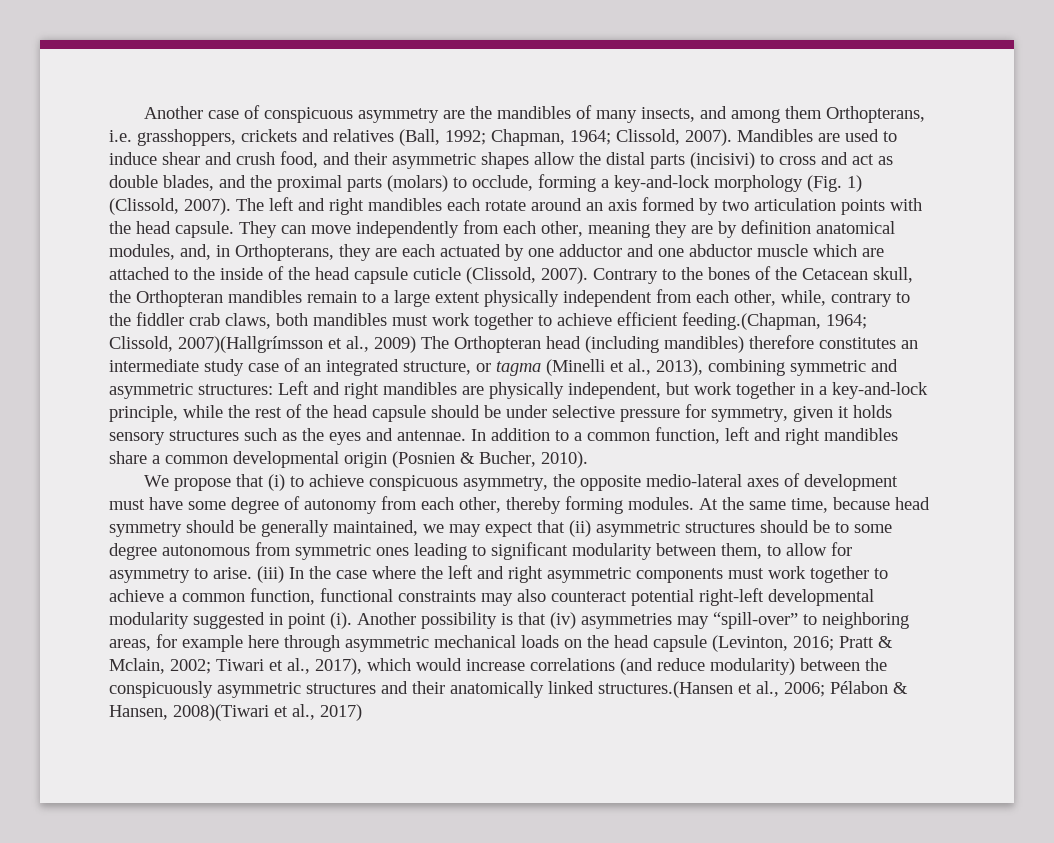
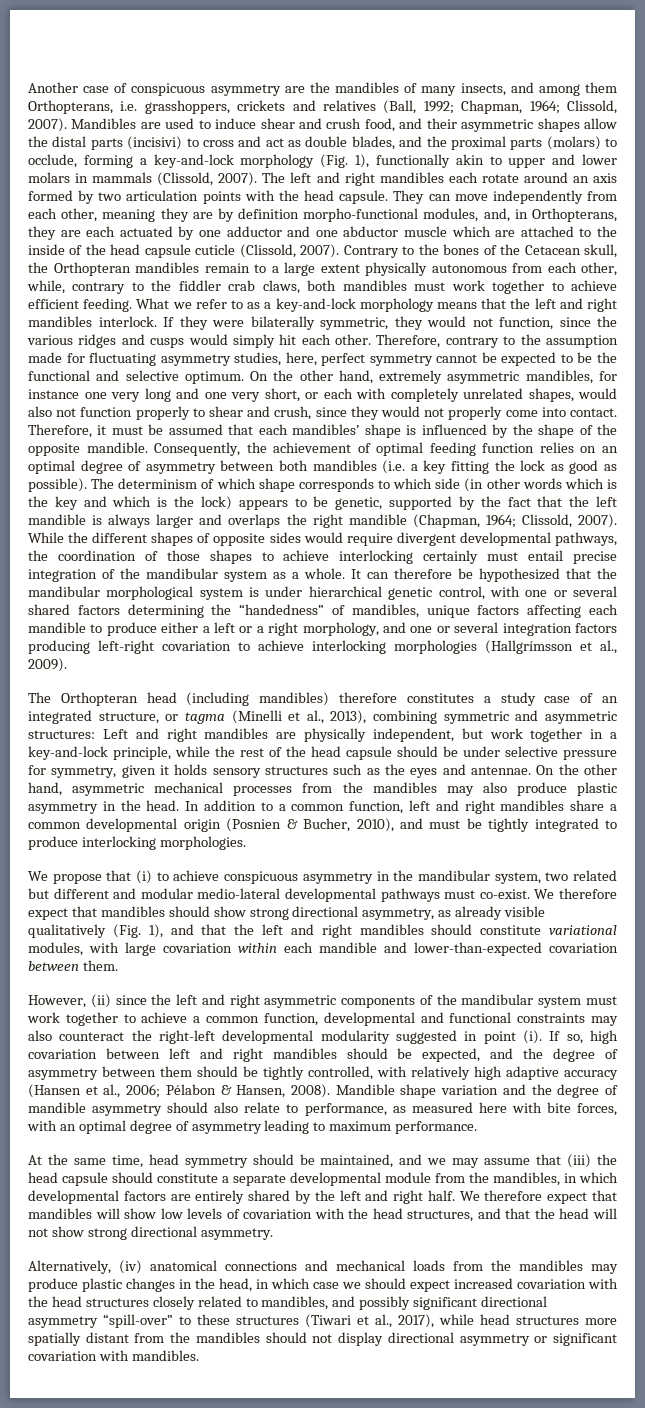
[847,175,862,192] 1) -> [355,154,617,168] [28,172,153,183] 1), functionally akin to upper and lower molars in mammals
[816,221,895,234] anatomical -> [303,208,419,222] morpho-functional
[563,290,652,307] independent -> [431,264,507,273] autonomous
[682,312,867,330] [109,336,416,353] feeding.(Chapman, 1964; Clissold, 2007)(Hallgrímsson et al., 2009) -> [83,298,617,312] [28,316,617,330] [27,334,618,348] [28,352,618,366] [28,370,617,384] [28,388,617,402] [28,406,617,420] [28,424,617,438] [28,442,618,456] [28,460,618,474] [28,478,617,492] [28,496,617,510] [28,514,617,528] [28,532,617,546] [28,550,617,564] [28,568,617,582] [28,586,617,600] [28,604,618,618] [28,622,617,636] [28,640,617,654] [28,658,67,672] feeding. What we refer to as a key-and-lock morphology means that the left and right mandibles interlock. If they were bilaterally symmetric, they would not function, since the various ridges and cusps would simply hit each other. Therefore, contrary to the assumption made for fluctuating asymmetry studies, here, perfect symmetry cannot be expected to be the functional and selective optimum. On the other hand, extremely asymmetric mandibles, for instance one very long and one very short, or each with completely unrelated shapes, would also not function properly to shear and crush, since they would not properly come into contact. Therefore, it must be assumed that each mandibles’ shape is influenced by the shape of the opposite mandible. Consequently, the achievement of optimal feeding function relies on an optimal degree of asymmetry between both mandibles (i.e. a key fitting the lock as good as possible). The determinism of which shape corresponds to which side (in other words which is the key and which is the lock) appears to be genetic, supported by the fact that the left mandible is always larger and overlaps the right mandible (Chapman, 1964; Clissold, 2007). While the different shapes of opposite sides would require divergent developmental pathways, the coordination of those shapes to achieve interlocking certainly must entail precise integration of the mandibular system as a whole. It can therefore be hypothesized that the mandibular morphological system is under hierarchical genetic control, with one or several shared factors determining the “handedness” of mandibles, unique factors affecting each mandible to produce either a left or a right morphology, and one or several integration factors producing left-right covariation to achieve interlocking morphologies (Hallgrímsson et al., 2009). //
[901,340,918,349] [109,359,199,372] an intermediate -> [483,696,491,703] a
(466, 435) none -> [536,764,617,775] [28,782,618,796] [28,800,180,814] On the other hand, asymmetric mechanical processes from the mandibles may also produce plastic asymmetry in the head.
[541,451,588,468] 2010). -> [356,818,618,832] [28,836,246,850] 2010), and must be tightly integrated to produce interlocking morphologies.
[463,473,899,491] [109,496,930,514] [109,520,892,537] [109,542,852,560] [109,566,416,583] asymmetry, the opposite medio-lateral axes of development must have some degree of autonomy from each other, thereby forming modules. At the same time, because head symmetry should be generally maintained, we may expect that (ii) asymmetric structures should be to some degree autonomous from symmetric ones leading to significant modularity between them, to allow for asymmetry to arise. (iii) In the case where -> [302,870,617,884] [28,888,618,902] [28,906,546,920] [28,924,617,938] [28,942,618,956] [28,960,118,971] [28,994,147,1008] asymmetry in the mandibular system, two related but different and modular medio-lateral developmental pathways must co-exist. We therefore expect that mandibles should show strong directional asymmetry, as already visible qualitatively (Fig. 1), and that the left and right mandibles should constitute variational modules, with large covariation within each mandible and lower-than-expected covariation between them. // However, (ii) since
(723, 575) none -> [419,994,582,1008] of the mandibular system
(315, 596) none -> [323,1012,444,1026] developmental and
[631,589,694,606] potential -> [131,1030,152,1041] the
[357,612,909,629] [109,634,893,652] [109,658,887,675] [109,681,733,698] Another possibility is that (iv) asymmetries may “spill-over” to neighboring areas, for example here through asymmetric mechanical loads on the head capsule (Levinton, 2016; Pratt & Mclain, 2002; Tiwari et al., 2017), which would increase correlations (and reduce modularity) between the conspicuously asymmetric structures and their anatomically linked structures.(Hansen -> [549,1030,619,1044] [28,1048,618,1062] [28,1066,618,1080] [28,1084,81,1098] If so, high covariation between left and right mandibles should be expected, and the degree of asymmetry between them should be tightly controlled, with relatively high adaptive accuracy (Hansen
[173,704,362,721] 2008)(Tiwari et al., 2017) -> [291,1084,618,1098] [28,1102,617,1116] [27,1120,478,1134] [28,1154,617,1168] [28,1172,618,1186] [28,1190,617,1204] [28,1208,617,1222] [28,1226,273,1240] [28,1260,618,1274] [28,1278,618,1292] [28,1296,548,1310] [28,1314,617,1328] [28,1332,618,1346] [28,1350,199,1361] 2008). Mandible shape variation and the degree of mandible asymmetry should also relate to performance, as measured here with bite forces, with an optimal degree of asymmetry leading to maximum performance. // At the same time, head symmetry should be maintained, and we may assume that (iii) the head capsule should constitute a separate developmental module from the mandibles, in which developmental factors are entirely shared by the left and right half. We therefore expect that mandibles will show low levels of covariation with the head structures, and that the head will not show strong directional asymmetry. // Alternatively, (iv) anatomical connections and mechanical loads from the mandibles may produce plastic changes in the head, in which case we should expect increased covariation with the head structures closely related to mandibles, and possibly significant directional asymmetry “spill-over” to these structures (Tiwari et al., 2017), while head structures more spatially distant from the mandibles should not display directional asymmetry or significant covariation with mandibles.

